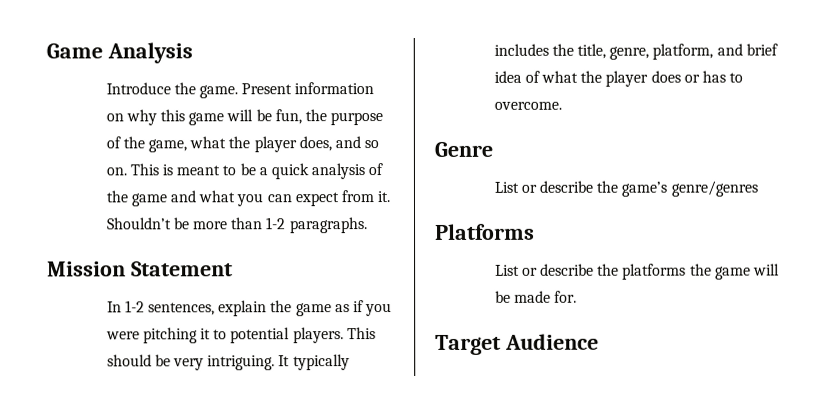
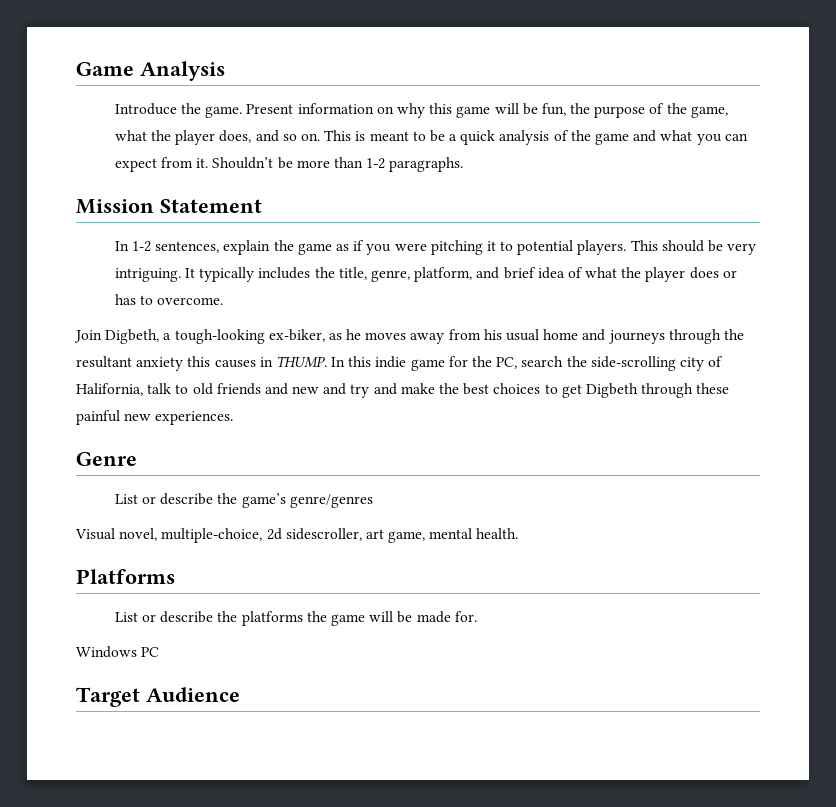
(562, 105) none -> [74,329,744,344] [76,356,724,371] [76,383,730,398] [76,410,234,425] // Join Digbeth, a tough-looking ex-biker, as he moves away from his usual home and journeys through the resultant anxiety this causes in THUMP. In this indie game for the PC, search the side-scrolling city of Halifornia, talk to old friends and new and try and make the best choices to get Digbeth through these painful new experiences.
(758, 188) none -> [75,528,519,543] // Visual novel, multiple-choice, 2d sidescroller, art game, mental health.
(578, 296) none -> [76,646,160,658] // Windows PC

